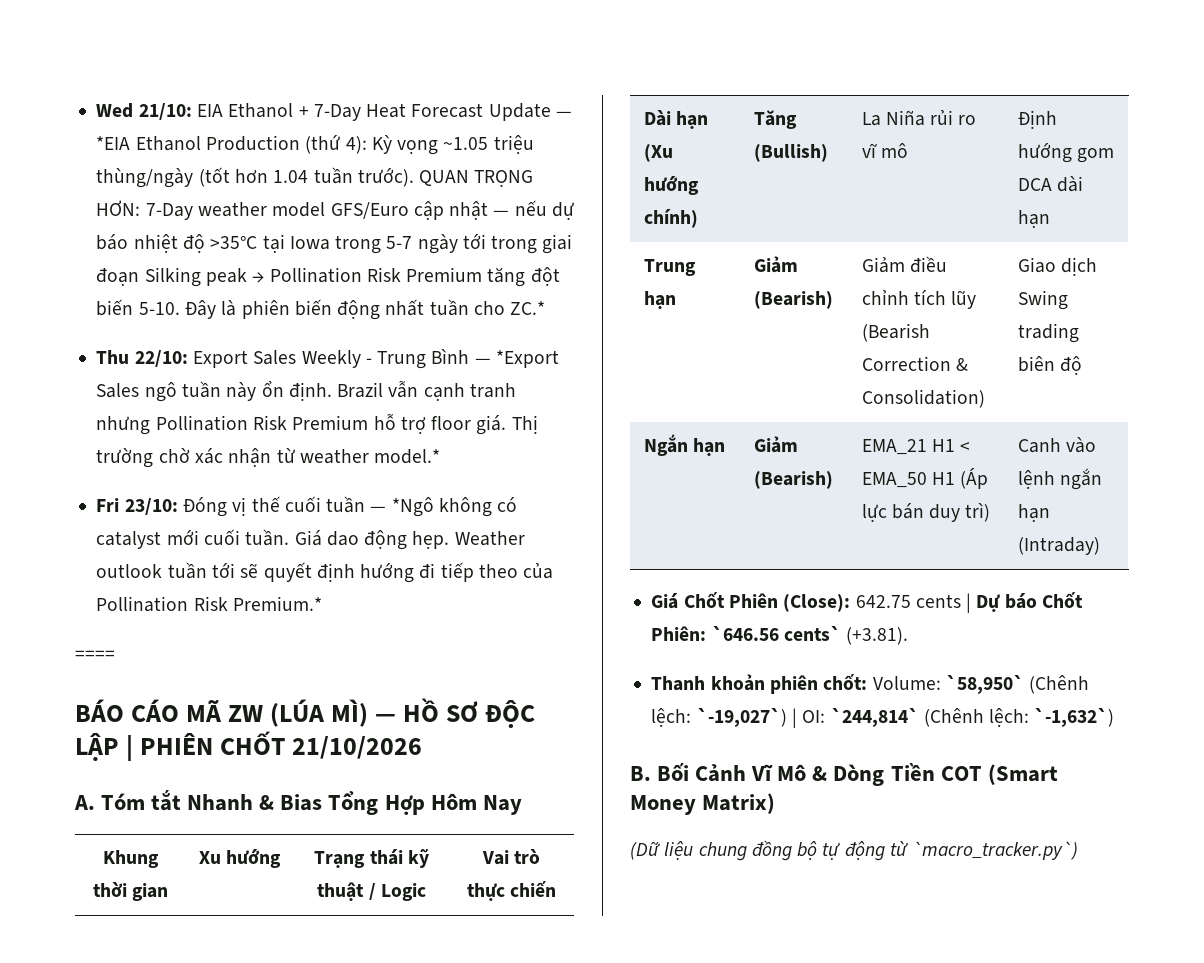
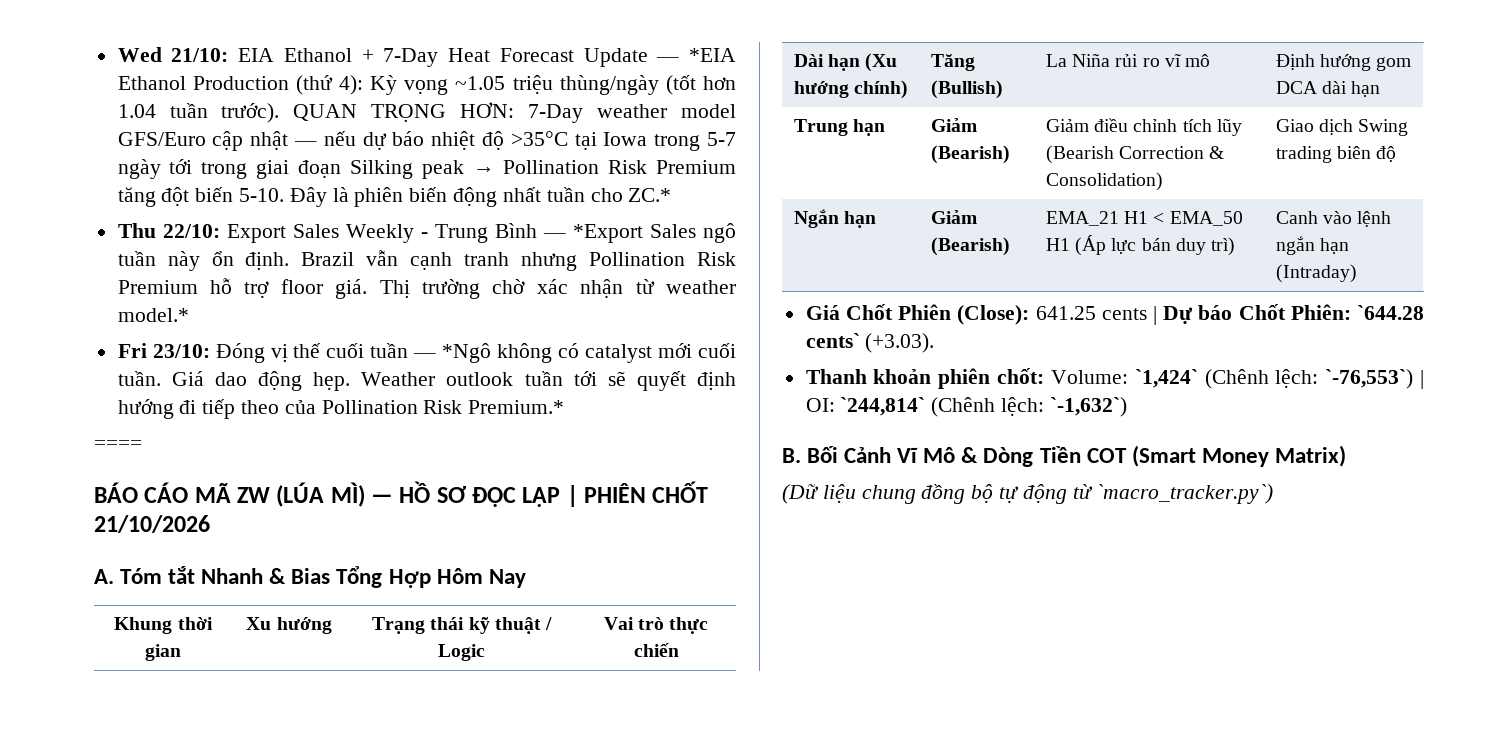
[855,595,911,608] 642.75 -> [1035,306,1096,320] 641.25
[711,626,909,645] `646.56 cents` (+3.81). -> [1357,305,1424,320] [805,333,935,353] `644.28 cents` (+3.03).
[945,675,1090,694] [651,708,787,727] `58,950` (Chênh lệch: `-19,027`) -> [1134,369,1414,389] `1,424` (Chênh lệch: `-76,553`)

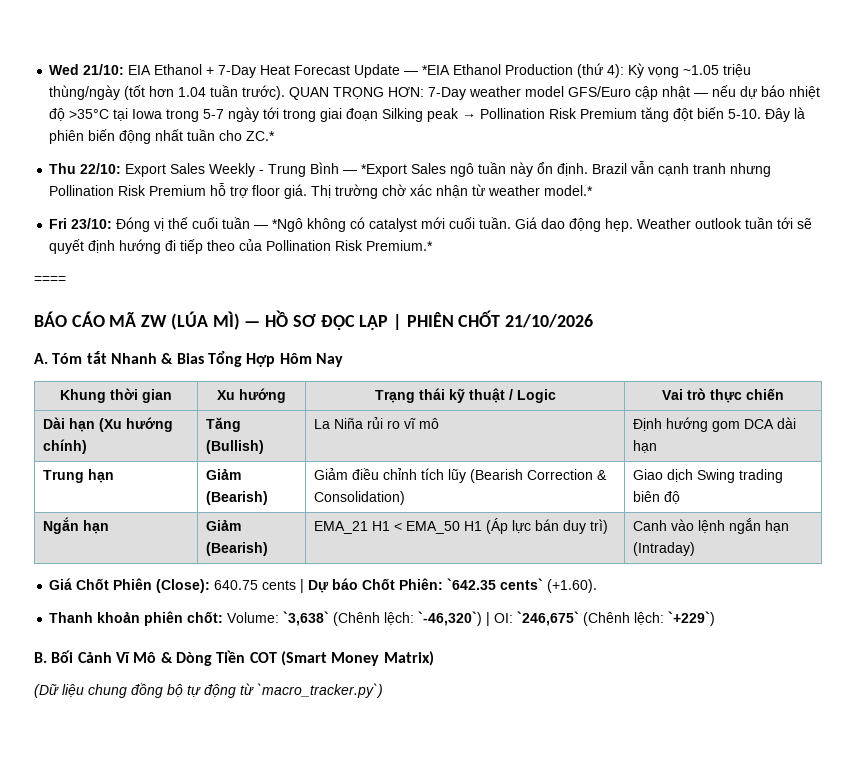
[1035,306,1096,320] 641.25 -> [214,580,259,590] 640.75
[1357,305,1424,320] [805,333,935,353] `644.28 cents` (+3.03). -> [447,578,598,593] `642.35 cents` (+1.60).
[1134,369,1414,389] `1,424` (Chênh lệch: `-76,553`) -> [283,611,483,626] `3,638` (Chênh lệch: `-46,320`)
[840,397,1127,417] `244,814` (Chênh lệch: `-1,632`) -> [517,611,716,626] `246,675` (Chênh lệch: `+229`)

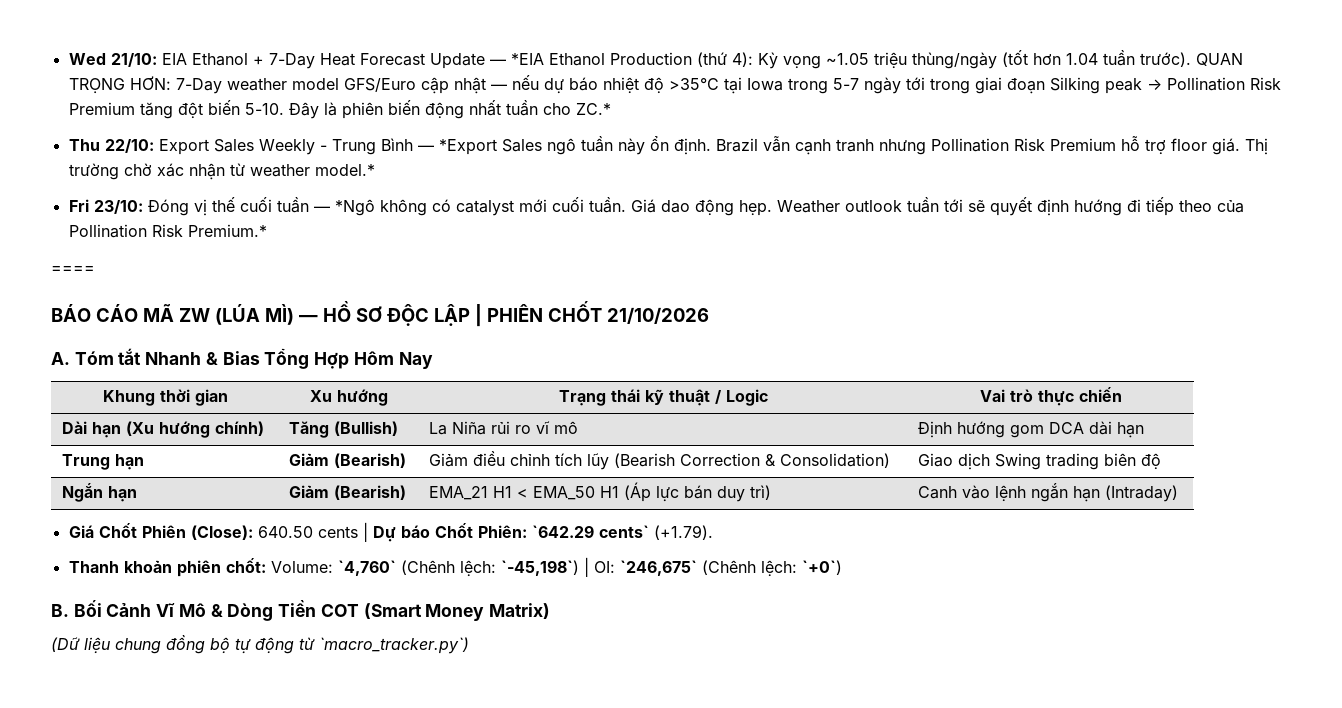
[214,580,259,590] 640.75 -> [257,526,313,538] 640.50
[447,578,598,593] `642.35 cents` (+1.60). -> [531,525,713,540] `642.29 cents` (+1.79).
[283,611,483,626] `3,638` (Chênh lệch: `-46,320`) -> [337,560,579,577] `4,760` (Chênh lệch: `-45,198`)
[668,611,716,626] `+229`) -> [801,560,842,575] `+0`)

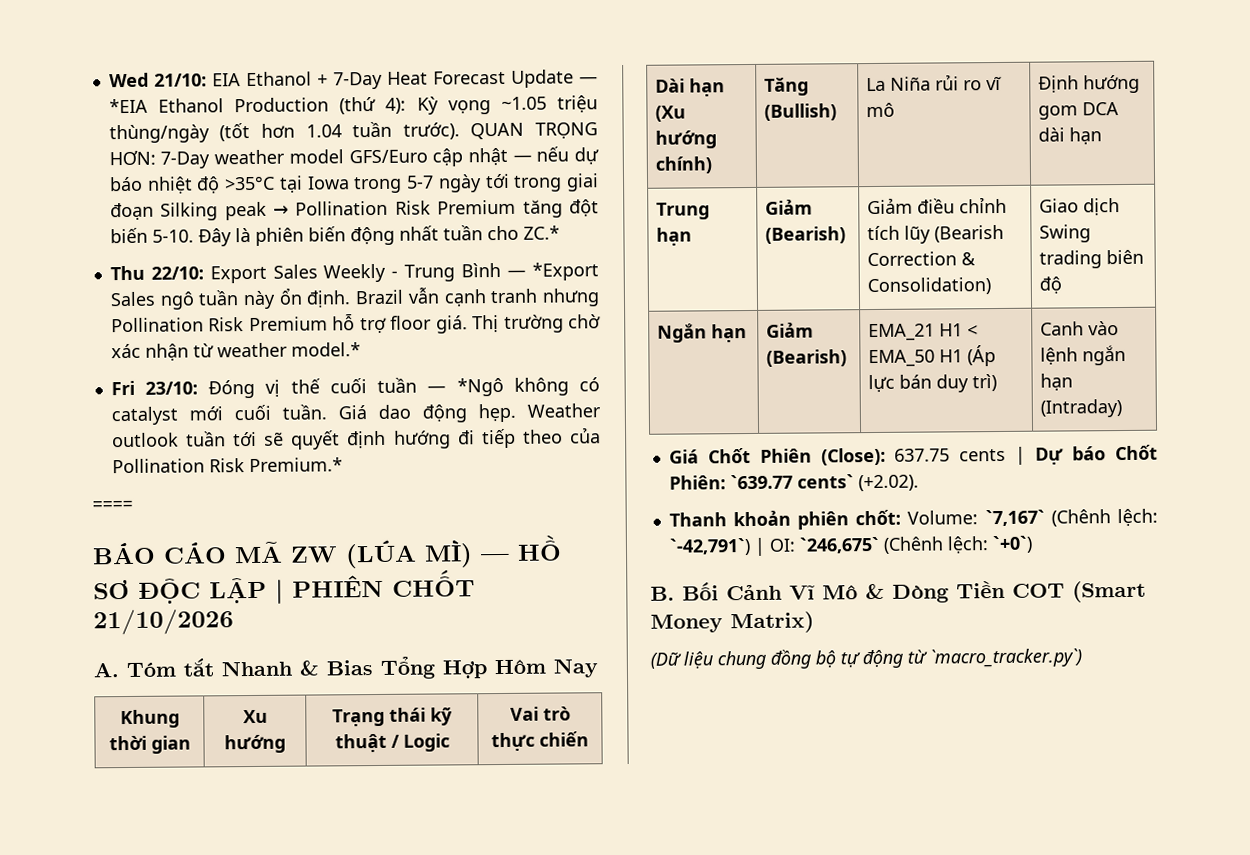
[257,526,313,538] 640.50 -> [894,448,951,462] 637.75
[531,525,713,540] `642.29 cents` (+1.79). -> [729,474,919,492] `639.77 cents` (+2.02).
[337,560,579,577] `4,760` (Chênh lệch: `-45,198`) -> [984,508,1158,527] [668,538,751,556] `7,167` (Chênh lệch: `-42,791`)

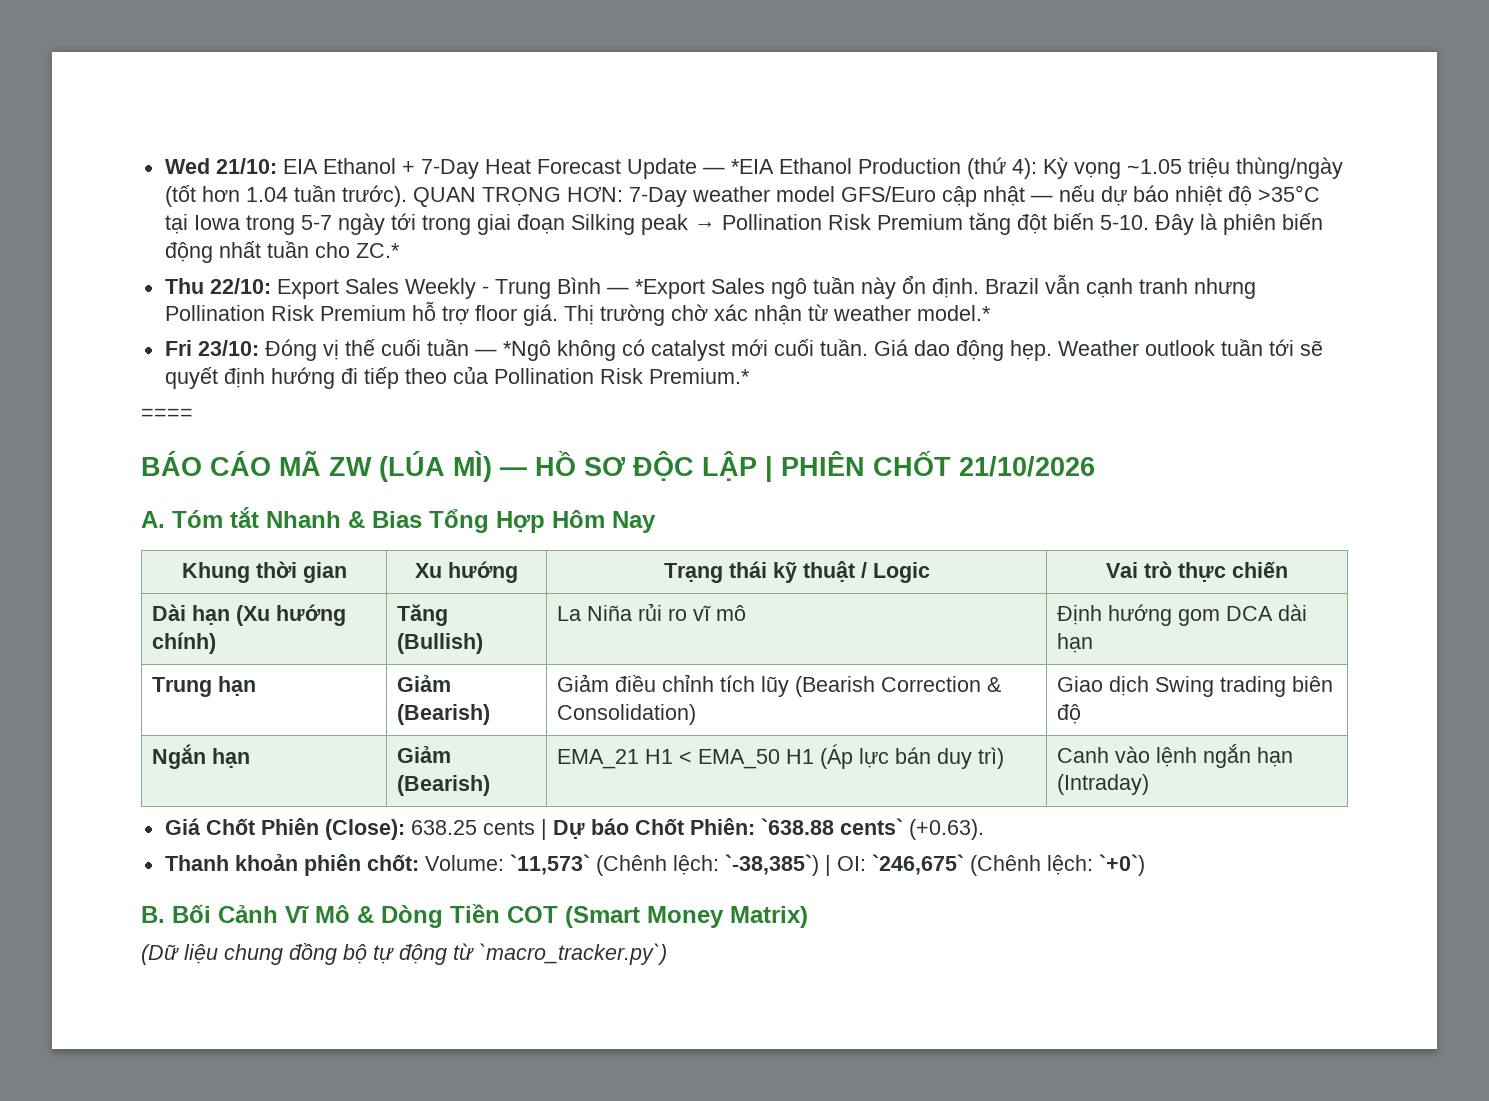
[894,448,951,462] 637.75 -> [410,820,477,835] 638.25
[729,474,919,492] `639.77 cents` (+2.02). -> [760,818,984,840] `638.88 cents` (+0.63).
[984,508,1158,527] [668,538,751,556] `7,167` (Chênh lệch: `-42,791`) -> [509,854,819,876] `11,573` (Chênh lệch: `-38,385`)

